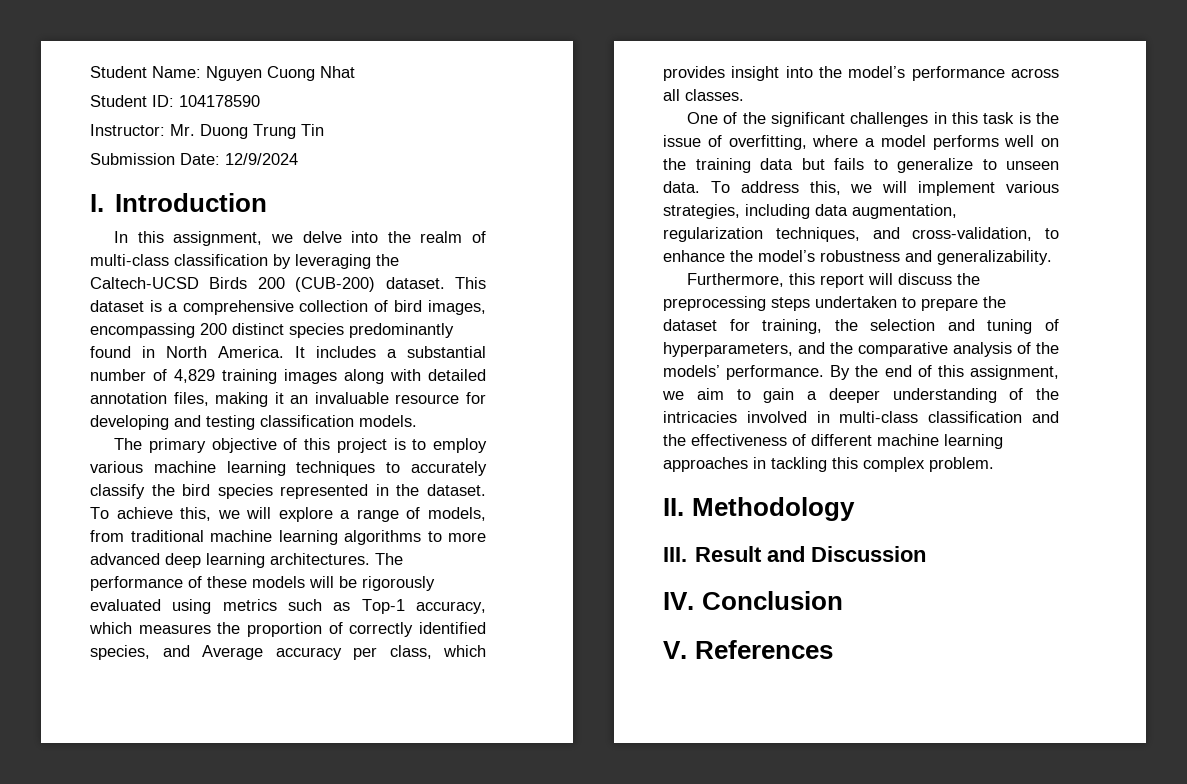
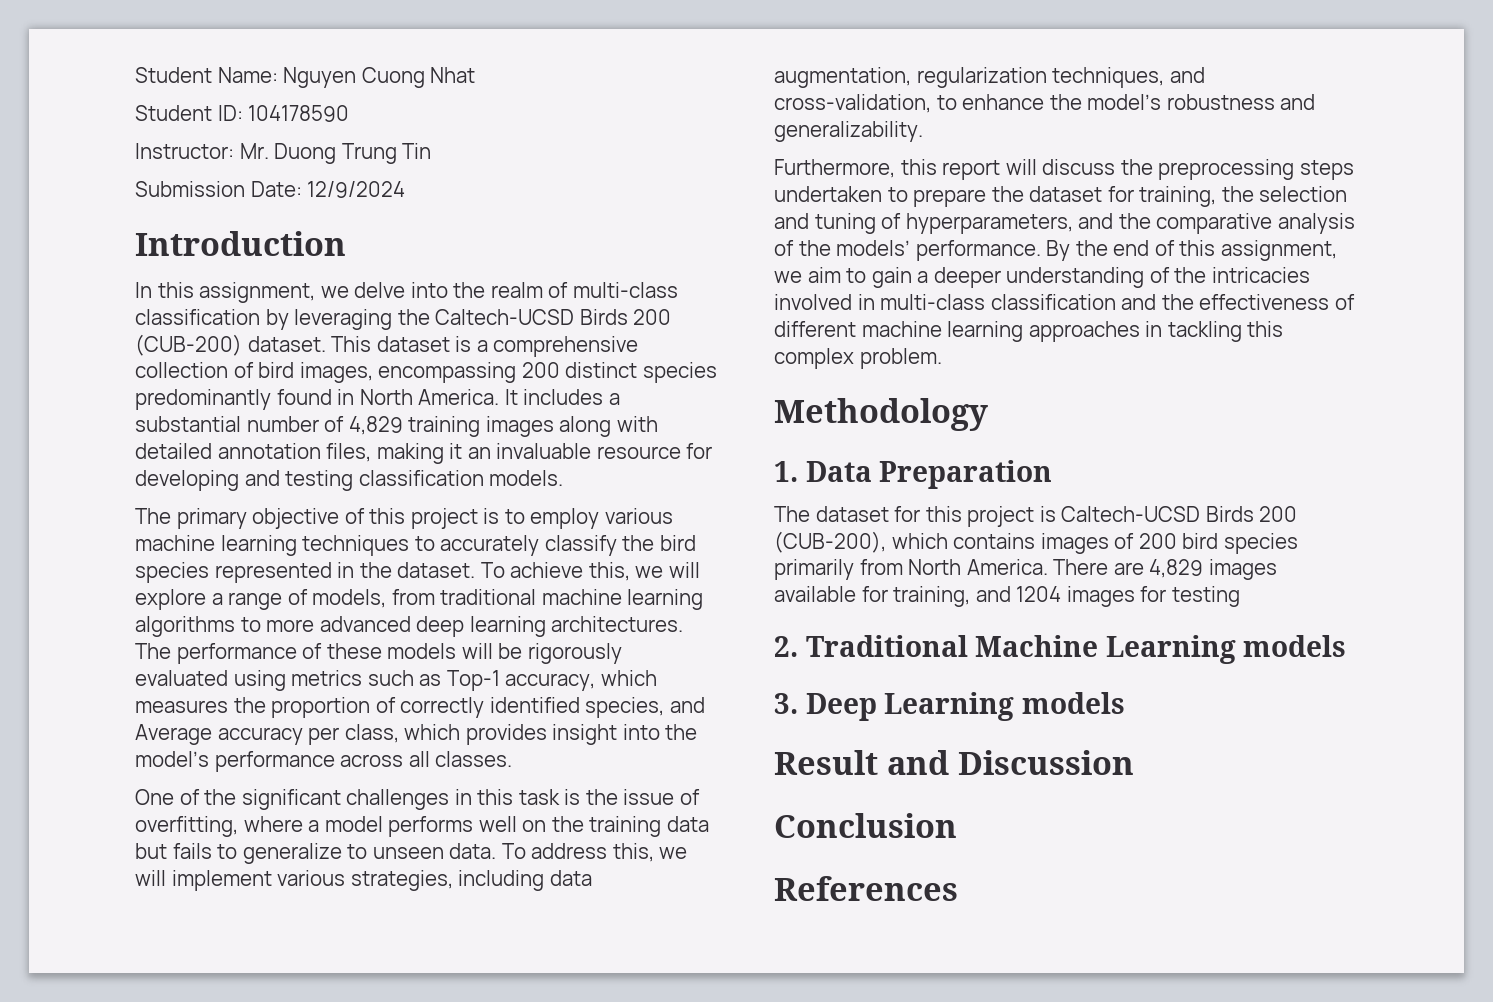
[90,194,104,212] I. -> (406, 189) none
[663,498,684,516] II. -> (942, 358) none
[663,547,687,562] III. -> [774,460,1053,489] [774,506,1298,527] [774,531,1298,554] [774,559,1277,580] [774,586,1240,607] [774,635,1347,664] [774,692,1125,721] 1. Data Preparation // The dataset for this project is Caltech-UCSD Birds 200 (CUB-200), which contains images of 200 bird species primarily from North America. There are 4,829 images available for training, and 1204 images for testing // 2. Traditional Machine Learning models // 3. Deep Learning models //
[663,592,694,610] IV. -> (1134, 762) none
[663,641,687,659] V. -> (957, 825) none

